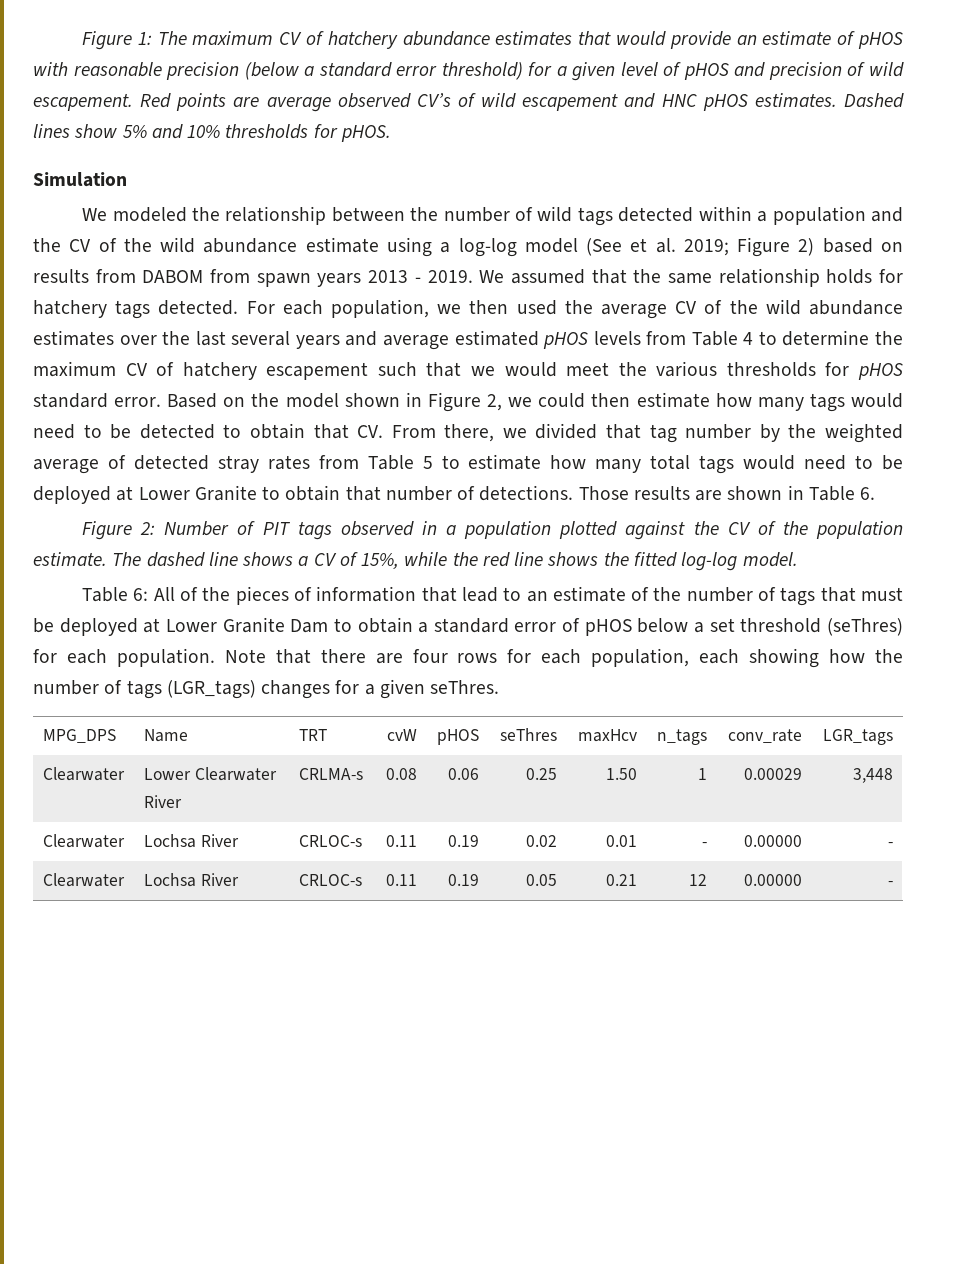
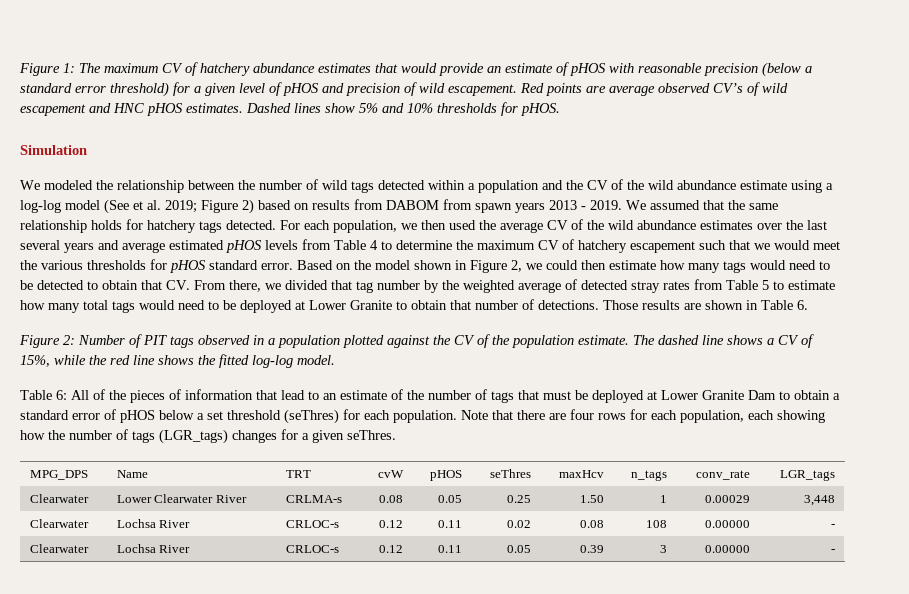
[448,768,480,780] 0.06 -> [438,495,463,503] 0.05
[386,835,418,847] [448,835,480,847] | 0.11 | 0.19 -> [379,520,404,528] [438,520,463,528] | 0.12 | 0.11
[606,835,638,847] [702,842,708,847] 0.01 | - -> [580,520,605,528] [646,520,668,528] 0.08 | 108
[386,874,418,886] [448,874,480,886] [526,874,558,886] [606,874,638,886] [689,874,708,886] | 0.11 | 0.19 | 0.05 | 0.21 | 12 -> [379,545,404,553] [438,545,463,553] [507,545,532,553] [580,545,605,553] [660,545,668,553] | 0.12 | 0.11 | 0.05 | 0.39 | 3

